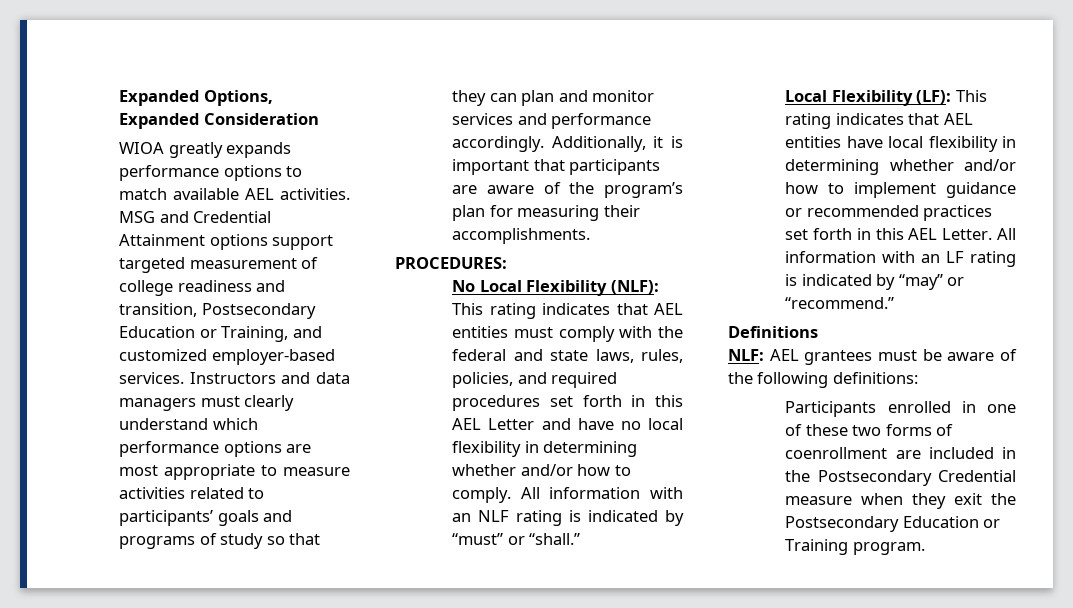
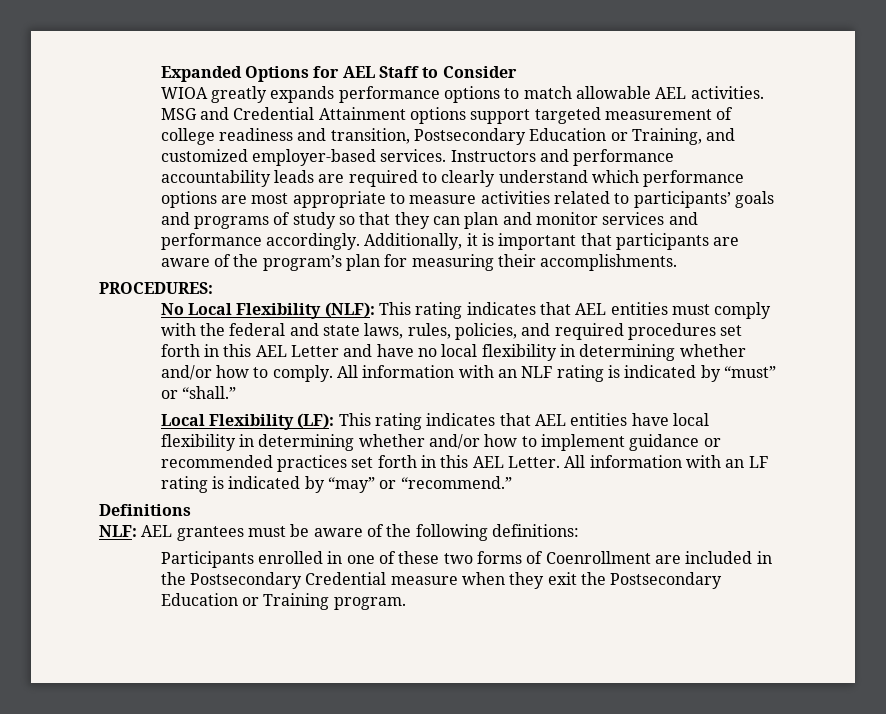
[119,90,273,106] [119,113,319,129] Expanded Options, Expanded Consideration -> [160,66,517,82] Expanded Options for AEL Staff to Consider
[173,188,240,200] available -> [575,86,651,99] allowable
[315,372,350,384] [119,396,240,411] data managers must -> [573,149,675,166] [160,170,437,187] performance accountability leads are required to
[785,447,888,459] coenrollment -> [545,551,651,564] Coenrollment

